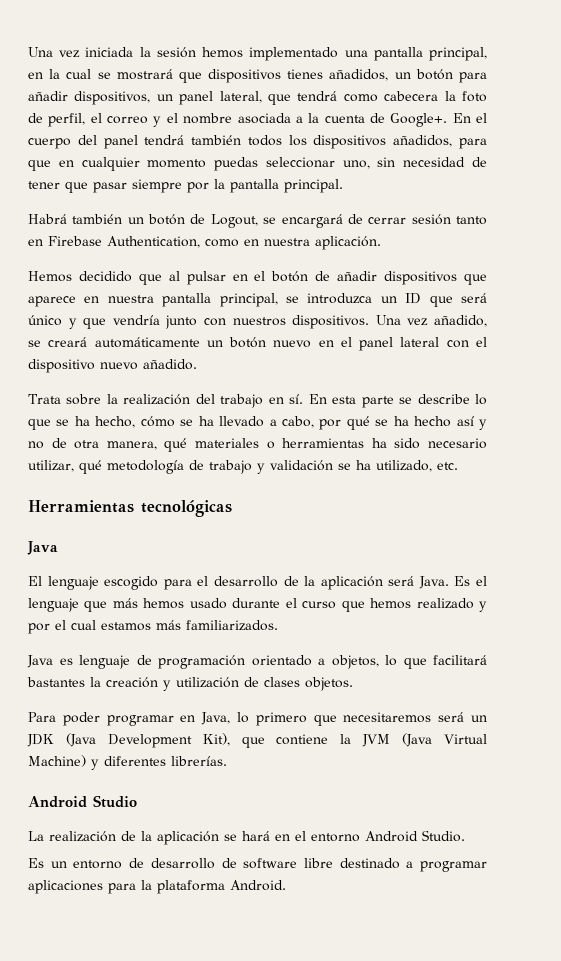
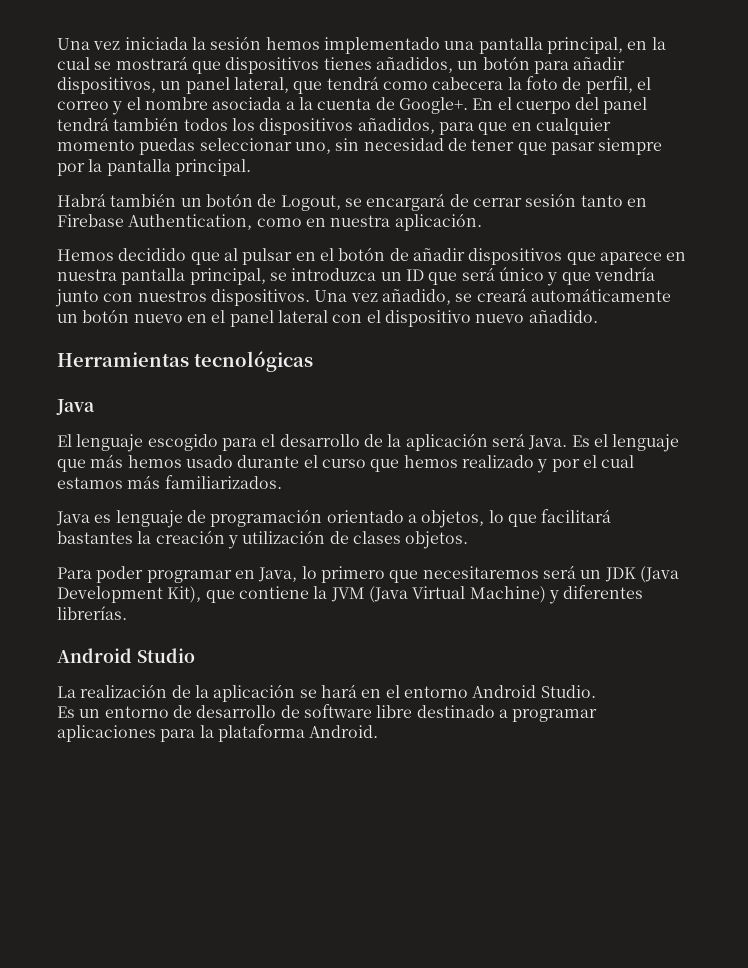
[28,394,487,408] [28,416,487,430] [28,438,488,452] [28,460,458,474] // Trata sobre la realización del trabajo en sí. En esta parte se describe lo que se ha hecho, cómo se ha llevado a cabo, por qué se ha hecho así y no de otra manera, qué materiales o herramientas ha sido necesario utilizar, qué metodología de trabajo y validación se ha utilizado, etc. -> (598, 316) none

